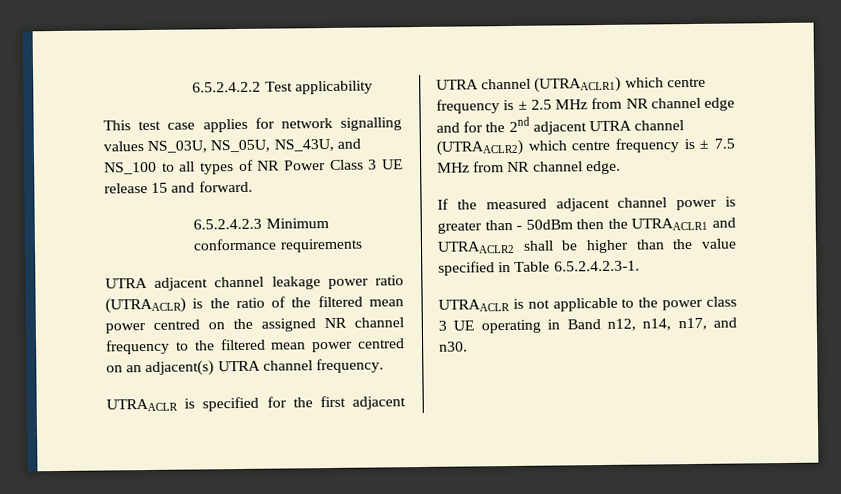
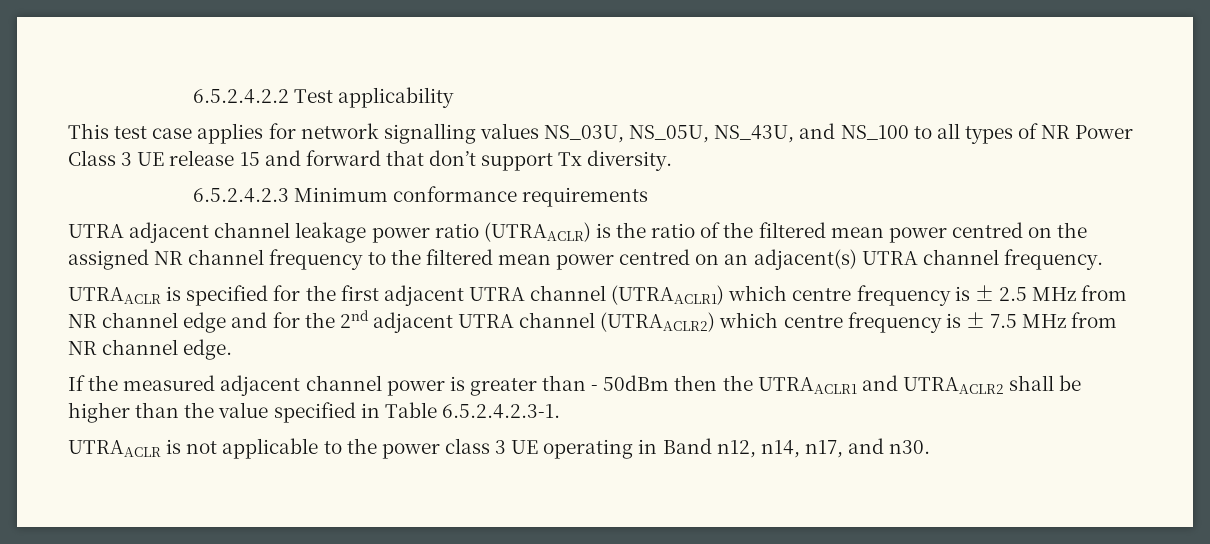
[198,180,253,193] forward. -> [305,150,673,171] forward that don’t support Tx diversity.

